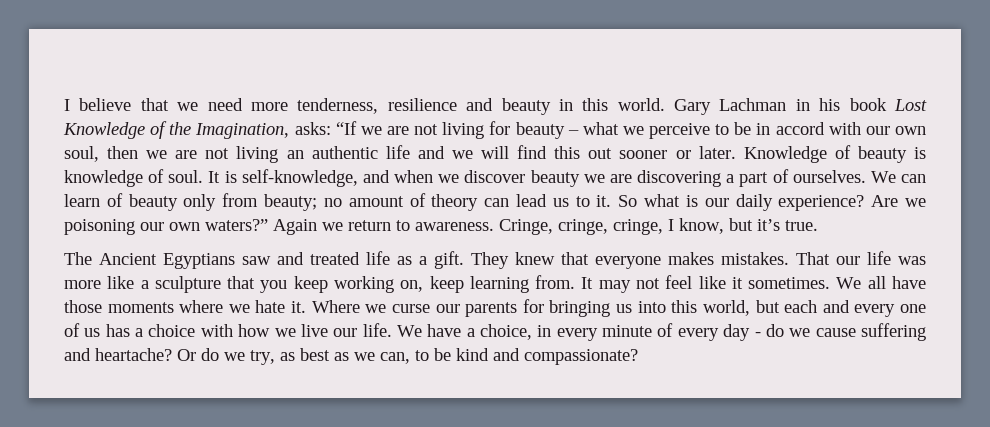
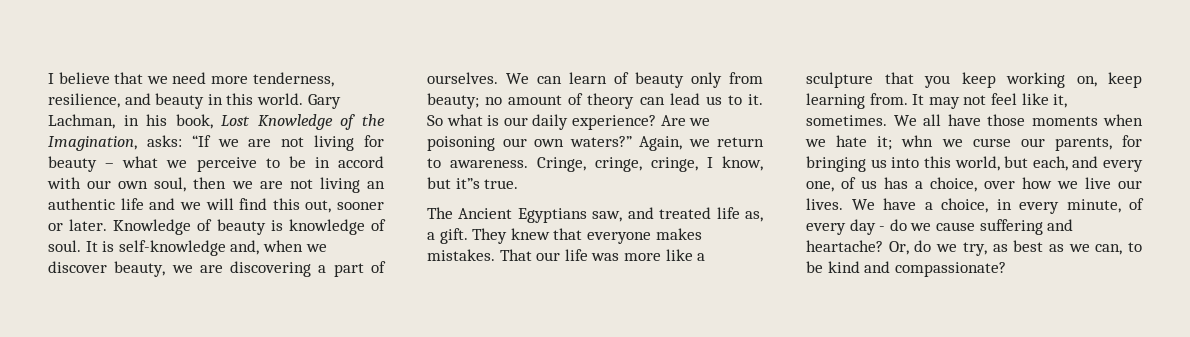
[387,98,457,111] resilience -> [48,93,120,108] resilience,
[719,98,787,111] Lachman -> [48,114,115,129] Lachman,
[849,98,887,111] book -> [175,114,213,129] book,
[588,148,613,159] out -> [305,200,332,213] out,
[241,169,390,187] self-knowledge, and -> [118,240,260,256] self-knowledge and,
[530,170,580,187] beauty -> [114,261,166,277] beauty,
[273,219,317,235] Again -> [639,136,682,151] Again,
[757,219,780,231] it’s -> [455,178,480,189] it”s
[242,256,271,265] saw -> [592,211,623,222] saw,
[397,256,412,265] as -> [745,211,763,222] as,
[731,277,743,289] it -> [1053,94,1068,108] it,
[179,300,224,313] where -> [1103,114,1143,126] when
[291,300,360,313] it. Where -> [877,135,934,150] it; whn
[465,302,518,317] parents -> [1054,137,1112,151] parents,
[784,300,818,313] each -> [1032,156,1068,171] each,
[899,304,926,313] one -> [806,181,834,192] one,
[148,324,233,337] choice with -> [930,177,1015,192] choice, over
[362,323,392,337] life. -> [806,198,843,210] lives.
[602,325,653,337] minute -> [1066,199,1121,213] minute,
[177,349,196,361] Or -> [888,241,909,255] Or,

